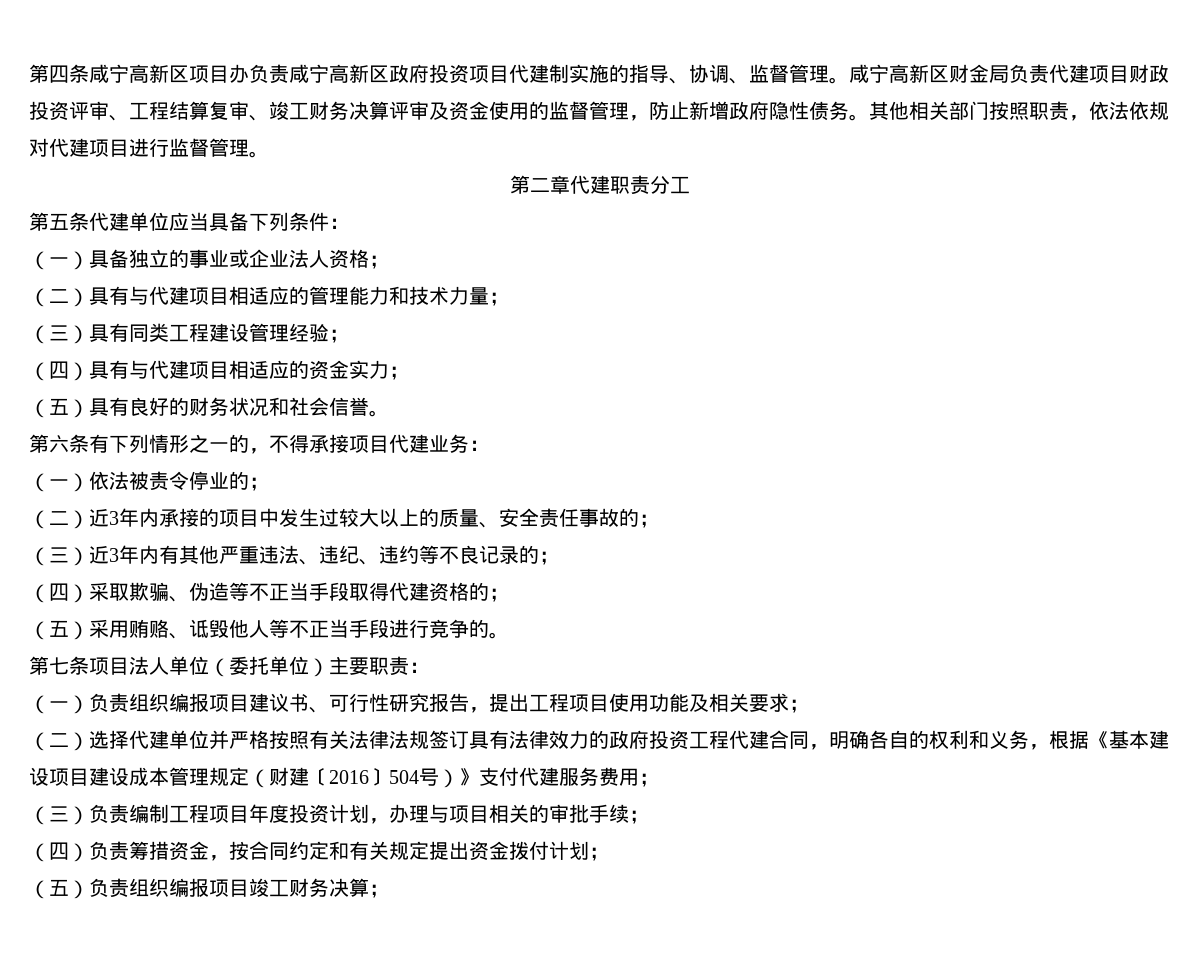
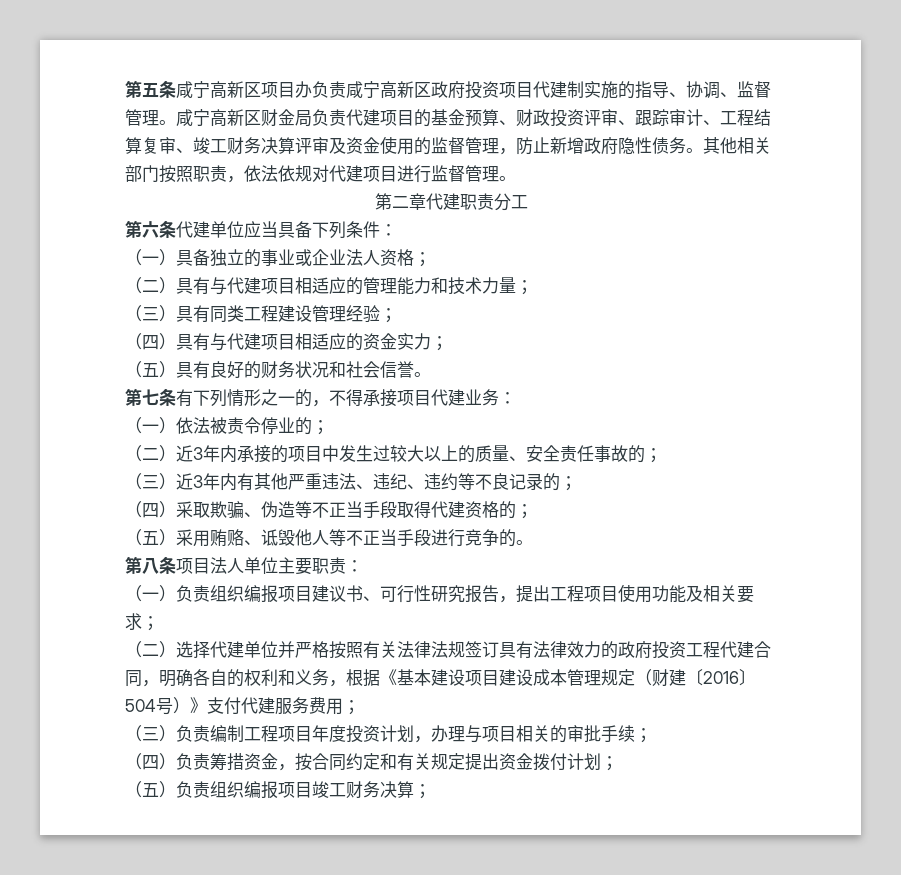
[29,64,69,83] 第四 -> [125,80,159,98] 第五
(1129, 74) none -> [414,109,516,127] 的基金预算、
(129, 118) none -> [635,109,720,126] 跟踪审计、
[49,213,69,230] 五 -> [142,221,159,238] 六
[49,435,69,453] 六 -> [142,389,159,406] 七
[49,657,69,675] 七 -> [142,558,159,574] 八
[209,656,329,677] （委托单位） -> (278, 565) none

